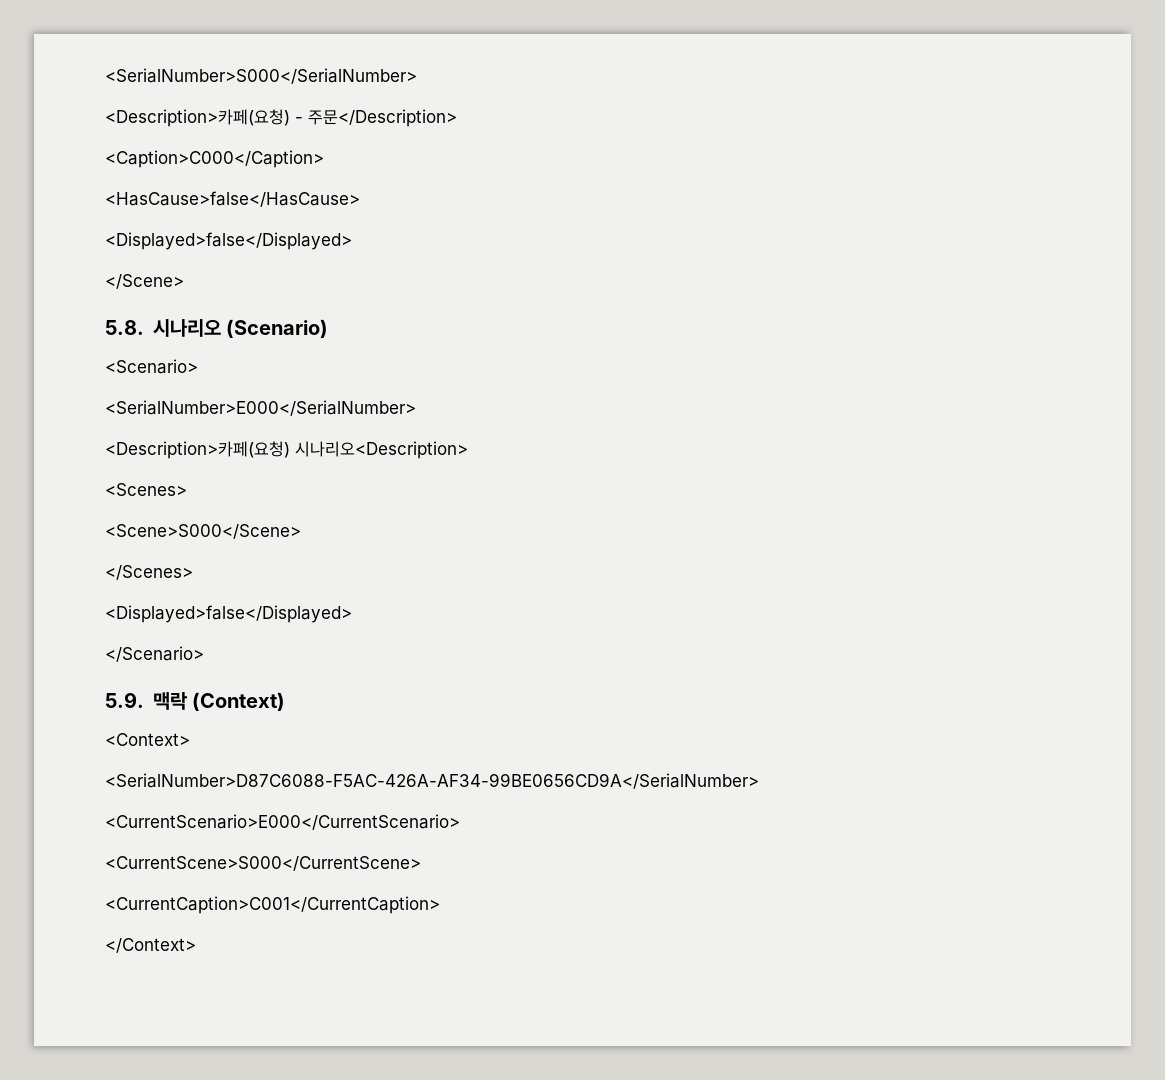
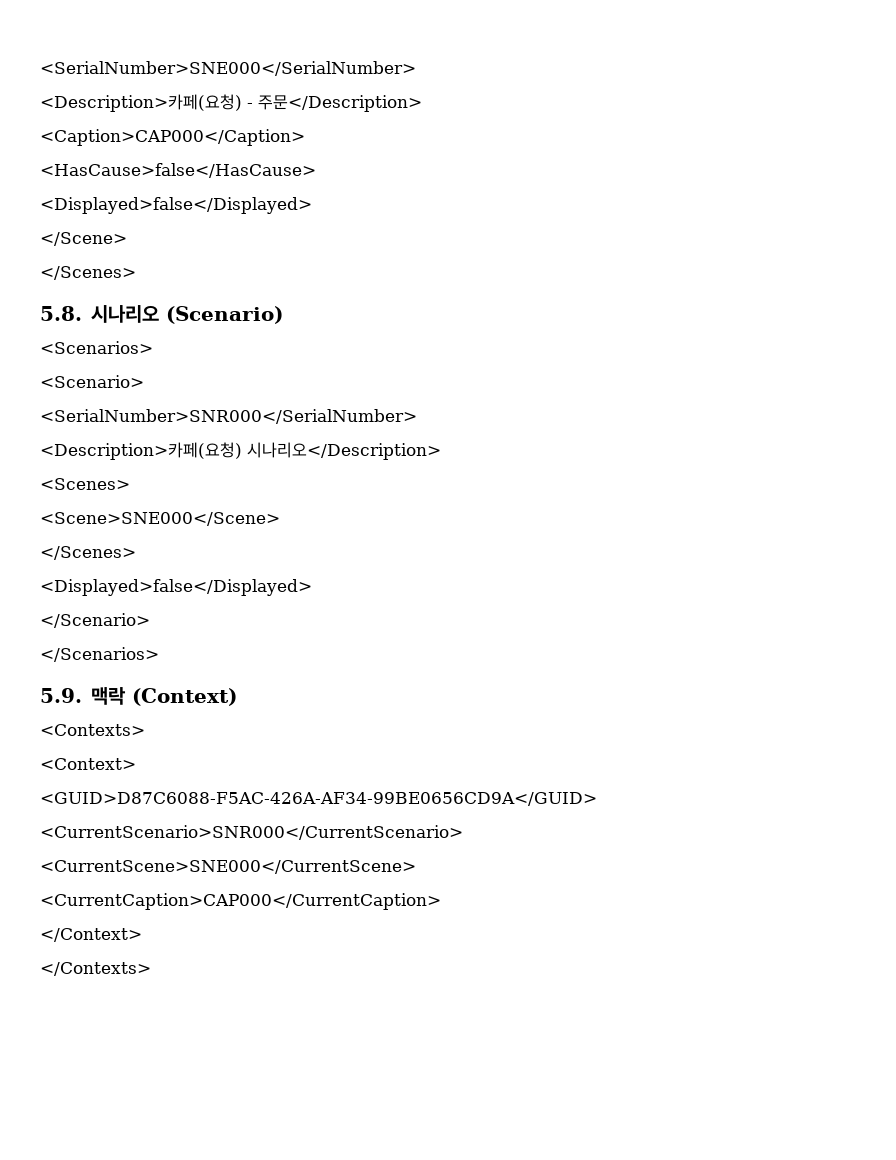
[105,68,417,84] <SerialNumber>S000</SerialNumber> -> [40,61,416,76] <SerialNumber>SNE000</SerialNumber>
[105,150,324,168] <Caption>C000</Caption> -> [40,129,305,146] <Caption>CAP000</Caption>
(184, 281) none -> [40,266,136,280] // </Scenes>
(328, 328) none -> [40,341,153,354] // <Scenarios>
[105,400,416,416] [105,441,468,459] <SerialNumber>E000</SerialNumber> // <Description>카페(요청) 시나리오<Description> -> [40,409,417,424] [40,442,441,460] <SerialNumber>SNR000</SerialNumber> // <Description>카페(요청) 시나리오</Description>
[105,524,301,539] <Scene>S000</Scene> -> [40,512,280,526] <Scene>SNE000</Scene>
(204, 654) none -> [40,647,159,662] // </Scenarios>
(285, 701) none -> [40,724,145,736] // <Contexts>
[105,773,759,789] [105,814,460,830] [105,856,421,871] [105,896,440,914] <SerialNumber>D87C6088-F5AC-426A-AF34-99BE0656CD9A</SerialNumber> // <CurrentScenario>E000</CurrentScenario> // <CurrentScene>S000</CurrentScene> // <CurrentCaption>C001</CurrentCaption> -> [40,792,597,806] [40,825,463,840] [40,860,416,874] [40,893,441,910] <GUID>D87C6088-F5AC-426A-AF34-99BE0656CD9A</GUID> // <CurrentScenario>SNR000</CurrentScenario> // <CurrentScene>SNE000</CurrentScene> // <CurrentCaption>CAP000</CurrentCaption>
(196, 945) none -> [40,962,151,976] // </Contexts>

